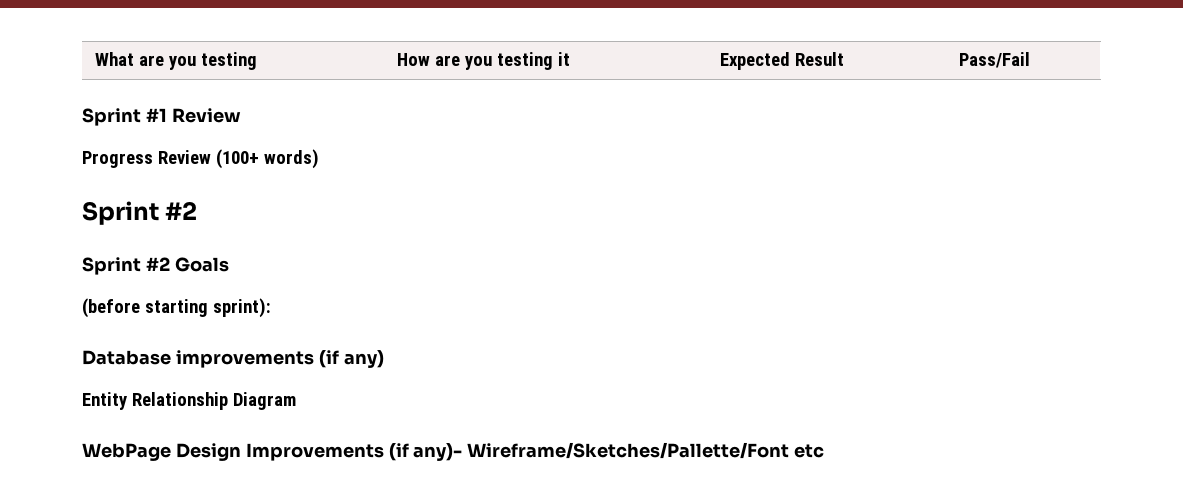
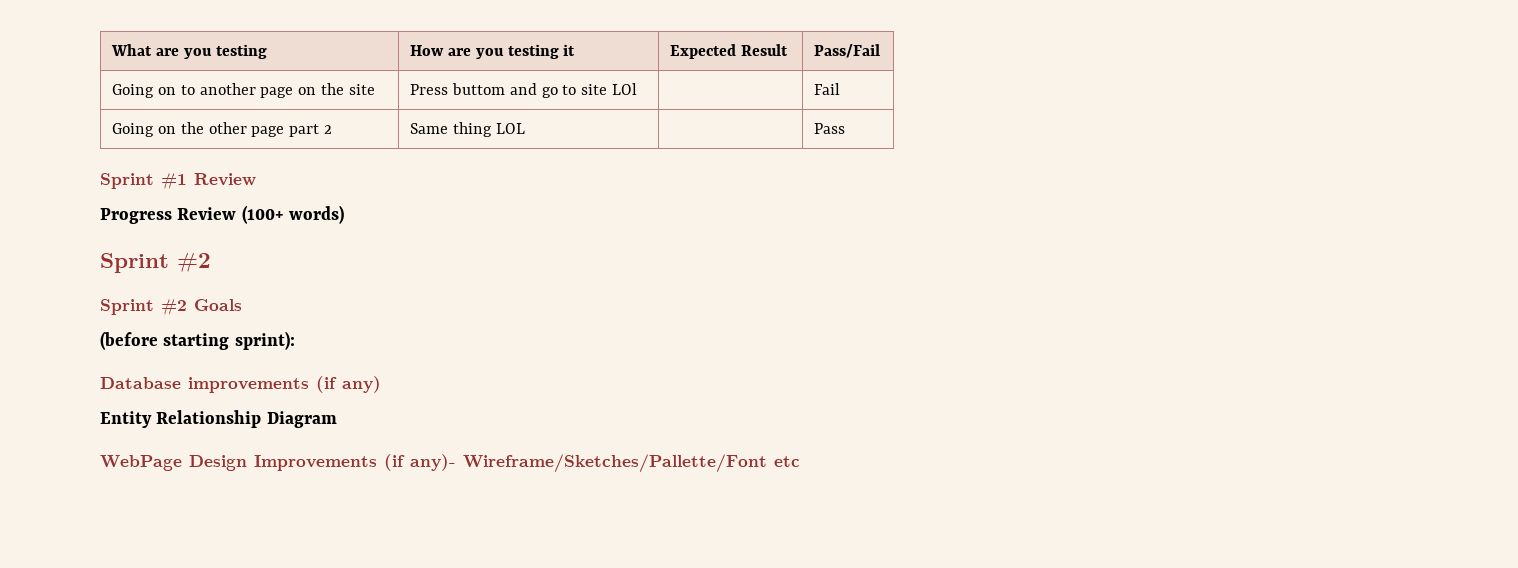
(1031, 60) none -> [111,83,376,98] [409,83,638,98] [813,83,840,95] [111,122,333,137] [409,122,525,137] [813,123,845,134] // Going on to another page on the site | Press buttom and go to site LOl | | Fail // Going on the other page part 2 | Same thing LOL | | Pass

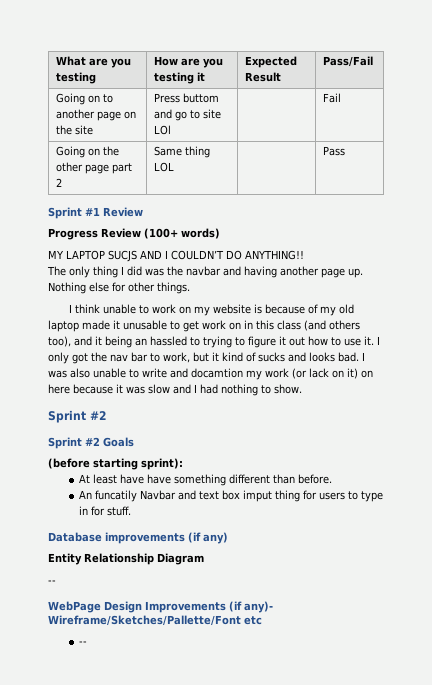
(345, 214) none -> [48,250,304,262] [47,266,363,278] [48,282,190,294] [68,304,354,316] [48,320,360,332] [48,336,380,348] [48,352,365,364] [48,368,373,380] [48,384,302,396] // MY LAPTOP SUCJS AND I COULDN’T DO ANYTHING!! // The only thing I did was the navbar and having another page up. Nothing else for other things. // I think unable to work on my website is because of my old laptop made it unusable to get work on in this class (and others too), and it being an hassled to trying to figure it out how to use it. I only got the nav bar to work, but it kind of sucks and looks bad. I was also unable to write and docamtion my work (or lack on it) on here because it was slow and I had nothing to show.
(295, 340) none -> [79,474,333,486] [79,490,384,502] [79,506,132,516] // At least have have something different than before. // An funcatily Navbar and text box imput thing for users to type in for stuff.
(337, 419) none -> [48,580,56,584] // --
(800, 461) none -> [79,641,88,645] // --

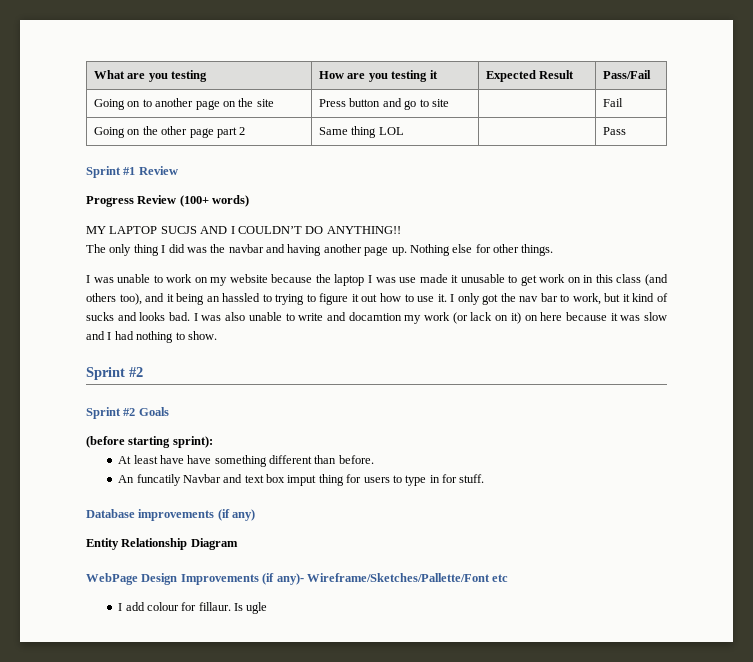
[183,93,220,103] buttom -> [349,98,381,107] button
[154,125,172,135] LOl -> (449, 103) none
[74,304,100,313] think -> [93,277,114,283] was
[253,304,354,316] [48,320,79,332] is because of my old laptop -> [271,274,417,286] because the laptop I was use
[48,580,56,584] // -- -> (238, 544) none
[79,641,88,645] -- -> [118,602,268,614] I add colour for fillaur. Is ugle

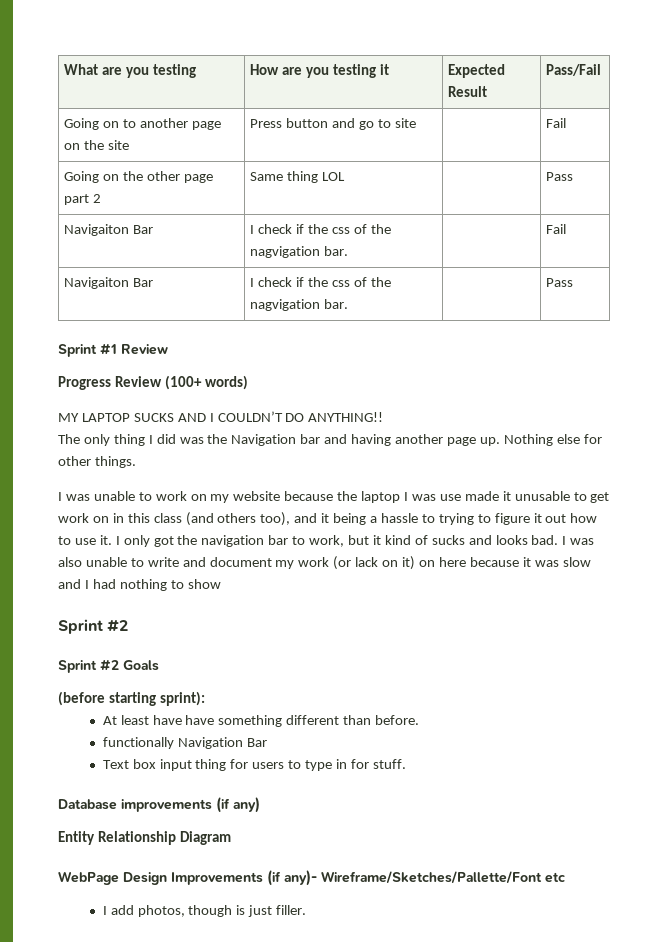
(627, 131) none -> [64,224,154,236] [250,224,391,234] [250,246,349,258] [546,224,567,234] [64,277,154,289] [250,277,391,287] [250,299,349,311] [546,278,574,287] // Navigaiton Bar | I check if the css of the nagvigation bar. | | Fail // Navigaiton Bar | I check if the css of the nagvigation bar. | | Pass
[160,226,197,234] SUCJS -> [133,413,174,422] SUCKS
[228,244,264,253] navbar -> [231,434,321,446] Navigation bar
[206,293,261,302] an hassled -> [370,513,418,523] a hassle
[519,296,539,302] nav -> [201,535,265,547] navigation
[348,312,402,321] docamtion -> [209,557,272,567] document
[187,331,217,340] show. -> [187,579,221,589] show
[118,474,317,486] An funcatily Navbar and text box imput -> [102,737,267,749] [102,759,192,771] functionally Navigation Bar // Text box input
[146,602,268,614] colour for fillaur. Is ugle -> [137,905,307,917] photos, though is just filler.

